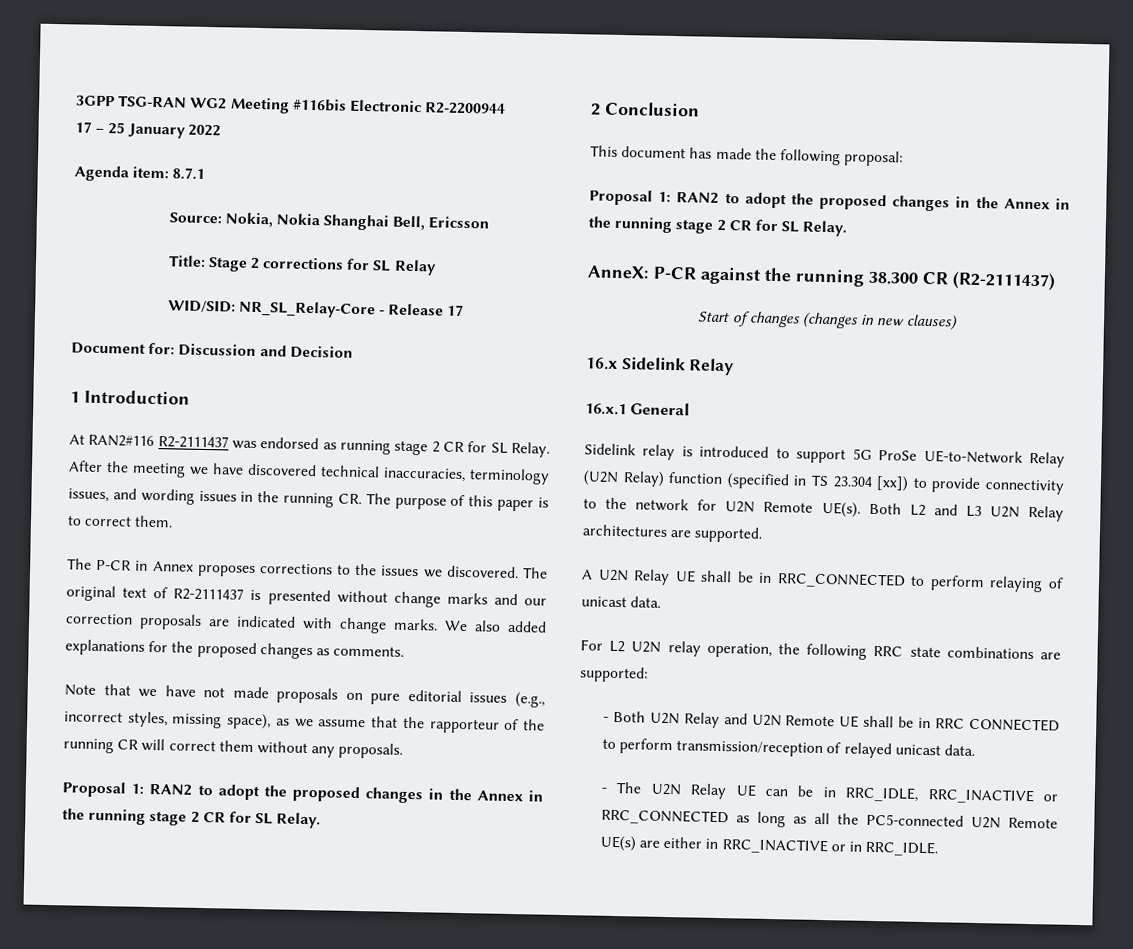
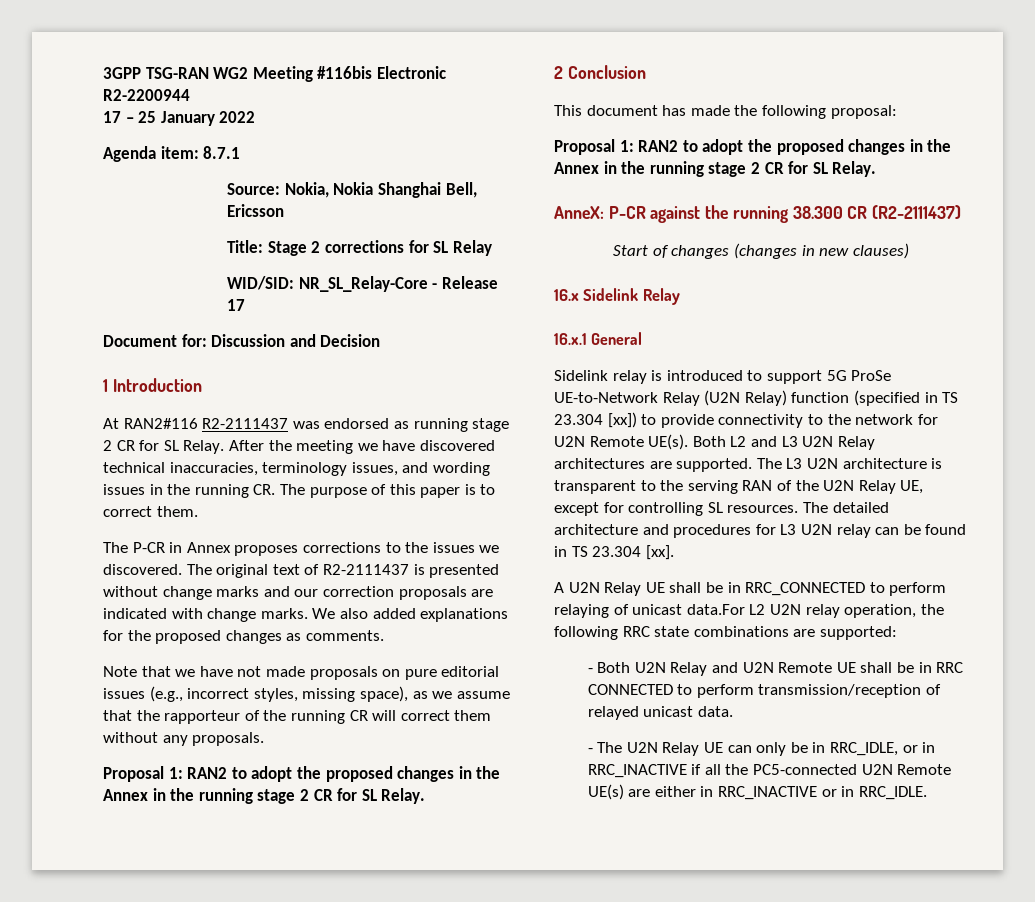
(764, 534) none -> [756,458,943,469] [554,480,924,494] [554,502,889,516] [554,524,967,538] [554,545,674,560] The L3 U2N architecture is transparent to the serving RAN of the U2N Relay UE, except for controlling SL resources. The detailed architecture and procedures for L3 U2N relay can be found in TS 23.304 [xx].
[630,596,662,608] [580,639,603,651] data. // For -> [686,604,745,615] data.For
(788, 792) none -> [756,742,787,756] only
[927,788,1058,805] [600,808,807,828] RRC_INACTIVE or RRC_CONNECTED as long as -> [902,742,936,753] [587,764,702,778] or in RRC_INACTIVE if

